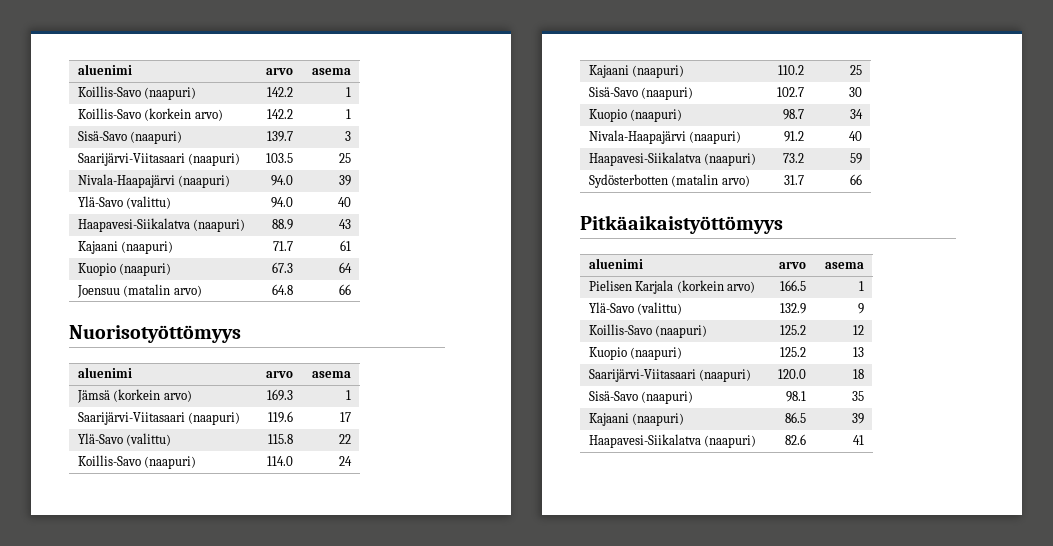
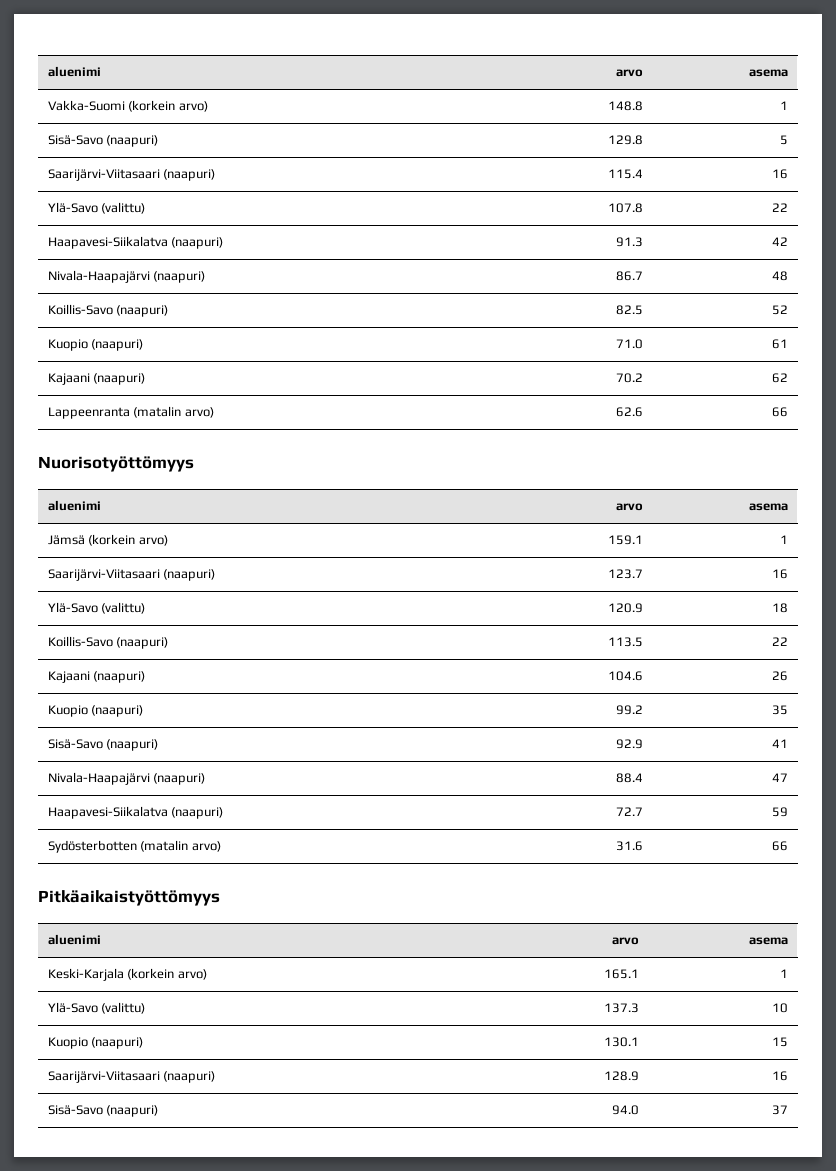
[77,64,132,75] [266,68,294,75] [312,68,352,75] [77,86,197,100] [267,87,294,97] [346,87,352,97] [77,108,223,121] [267,109,294,119] aluenimi | arvo | asema // Koillis-Savo (naapuri) | 142.2 | 1 // Koillis-Savo (korkein arvo) | 142.2 -> [47,66,101,77] [616,69,644,77] [749,69,789,77] [47,100,208,112] [608,101,644,111] aluenimi | arvo | asema // Vakka-Suomi (korkein arvo) | 148.8
[267,131,294,142] [345,131,352,141] [77,153,241,166] [266,153,294,163] [339,153,352,163] [77,174,231,188] [271,175,294,186] [339,175,352,186] [77,196,172,209] [271,197,294,208] [338,197,352,207] [77,218,246,232] [272,219,294,230] [339,219,352,229] [77,241,174,254] [273,241,294,251] [340,240,352,251] [77,263,172,276] [272,262,294,273] [339,262,353,273] [76,284,202,298] [272,284,294,295] 139.7 | 3 // Saarijärvi-Viitasaari (naapuri) | 103.5 | 25 // Nivala-Haapajärvi (naapuri) | 94.0 | 39 // Ylä-Savo (valittu) | 94.0 | 40 // Haapavesi-Siikalatva (naapuri) | 88.9 | 43 // Kajaani (naapuri) | 71.7 | 61 // Kuopio (naapuri) | 67.3 | 64 // Joensuu (matalin arvo) | 64.8 -> [608,135,644,145] [780,135,789,145] [47,169,216,181] [608,169,644,179] [772,169,789,179] [47,202,146,214] [608,203,644,213] [772,203,789,212] [47,236,224,249] [616,237,644,247] [772,237,789,246] [47,270,206,283] [616,271,644,281] [772,271,789,281] [47,304,169,317] [616,305,644,315] [772,305,789,315] [47,339,144,351] [616,339,644,349] [772,339,789,349] [47,373,146,385] [616,373,644,383] [772,373,789,383] [47,406,214,419] [616,407,644,417] 129.8 | 5 // Saarijärvi-Viitasaari (naapuri) | 115.4 | 16 // Ylä-Savo (valittu) | 107.8 | 22 // Haapavesi-Siikalatva (naapuri) | 91.3 | 42 // Nivala-Haapajärvi (naapuri) | 86.7 | 48 // Koillis-Savo (naapuri) | 82.5 | 52 // Kuopio (naapuri) | 71.0 | 61 // Kajaani (naapuri) | 70.2 | 62 // Lappeenranta (matalin arvo) | 62.6
[267,389,294,401] 169.3 -> [608,535,644,545] 159.1
[268,411,294,423] [340,412,352,422] [77,433,172,446] [268,434,294,444] [339,434,352,444] [77,455,197,469] [267,456,294,466] [339,456,353,466] [588,65,685,78] [778,65,805,75] [850,65,863,75] [588,87,694,100] [777,87,805,97] [849,87,863,97] [588,109,683,122] [783,109,805,120] [850,109,864,119] [588,130,742,144] [784,131,805,142] [849,131,863,141] [588,152,757,166] [783,153,805,163] 119.6 | 17 // Ylä-Savo (valittu) | 115.8 | 22 // Koillis-Savo (naapuri) | 114.0 | 24 // Kajaani (naapuri) | 110.2 | 25 // Sisä-Savo (naapuri) | 102.7 | 30 // Kuopio (naapuri) | 98.7 | 34 // Nivala-Haapajärvi (naapuri) | 91.2 | 40 // Haapavesi-Siikalatva (naapuri) | 73.2 -> [608,569,644,579] [772,569,789,579] [47,602,146,614] [608,603,644,613] [772,603,789,613] [47,636,169,649] [608,637,644,647] [772,637,789,646] [47,671,146,683] [608,671,644,681] [772,671,789,681] [47,705,144,717] [616,705,644,715] [772,705,789,715] [47,739,159,751] [616,739,644,749] [772,739,789,748] [47,772,206,785] [616,773,644,783] [772,773,789,782] [47,806,224,819] [616,807,644,816] 123.7 | 16 // Ylä-Savo (valittu) | 120.9 | 18 // Koillis-Savo (naapuri) | 113.5 | 22 // Kajaani (naapuri) | 104.6 | 26 // Kuopio (naapuri) | 99.2 | 35 // Sisä-Savo (naapuri) | 92.9 | 41 // Nivala-Haapajärvi (naapuri) | 88.4 | 47 // Haapavesi-Siikalatva (naapuri) | 72.7
[784,175,805,185] 31.7 -> [616,841,644,851] 31.6
[588,280,756,294] [780,280,807,291] Pielisen Karjala (korkein arvo) | 166.5 -> [47,968,207,981] [604,969,640,979] Keski-Karjala (korkein arvo) | 165.1
[780,303,807,314] [858,303,865,314] [588,324,708,338] [780,325,807,335] [853,325,865,335] [588,347,683,360] [780,347,807,357] [853,347,865,357] [588,369,752,382] [778,369,807,379] [853,369,865,379] [588,391,694,404] [786,391,807,402] [852,391,865,401] [588,413,685,426] [785,412,807,423] [852,413,865,424] [588,434,757,448] [785,434,807,445] [853,435,865,445] 132.9 | 9 // Koillis-Savo (naapuri) | 125.2 | 12 // Kuopio (naapuri) | 125.2 | 13 // Saarijärvi-Viitasaari (naapuri) | 120.0 | 18 // Sisä-Savo (naapuri) | 98.1 | 35 // Kajaani (naapuri) | 86.5 | 39 // Haapavesi-Siikalatva (naapuri) | 82.6 | 41 -> [604,1003,640,1013] [772,1003,789,1013] [47,1037,144,1049] [604,1037,640,1047] [772,1037,789,1047] [47,1071,216,1083] [604,1071,640,1081] [772,1071,789,1081] [47,1105,159,1117] [612,1105,640,1115] [772,1105,789,1115] 137.3 | 10 // Kuopio (naapuri) | 130.1 | 15 // Saarijärvi-Viitasaari (naapuri) | 128.9 | 16 // Sisä-Savo (naapuri) | 94.0 | 37

